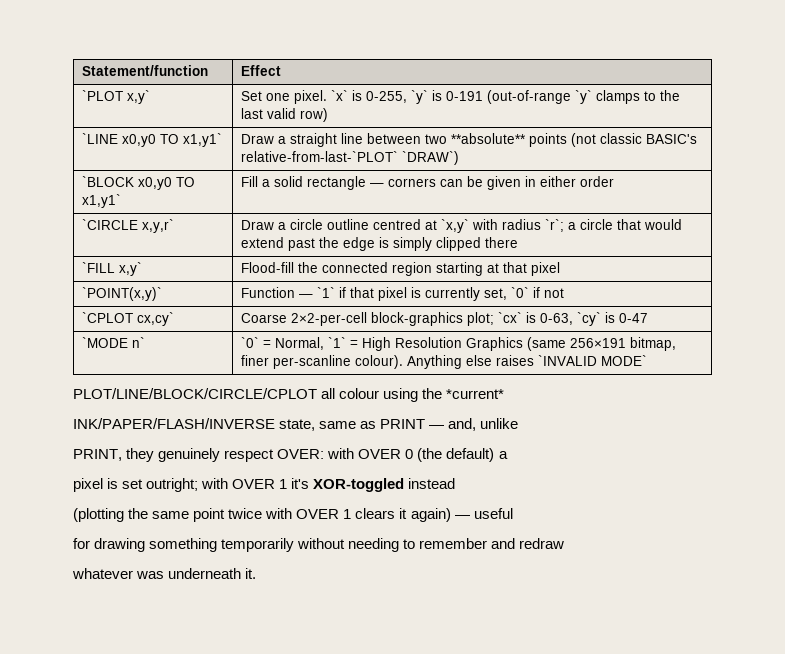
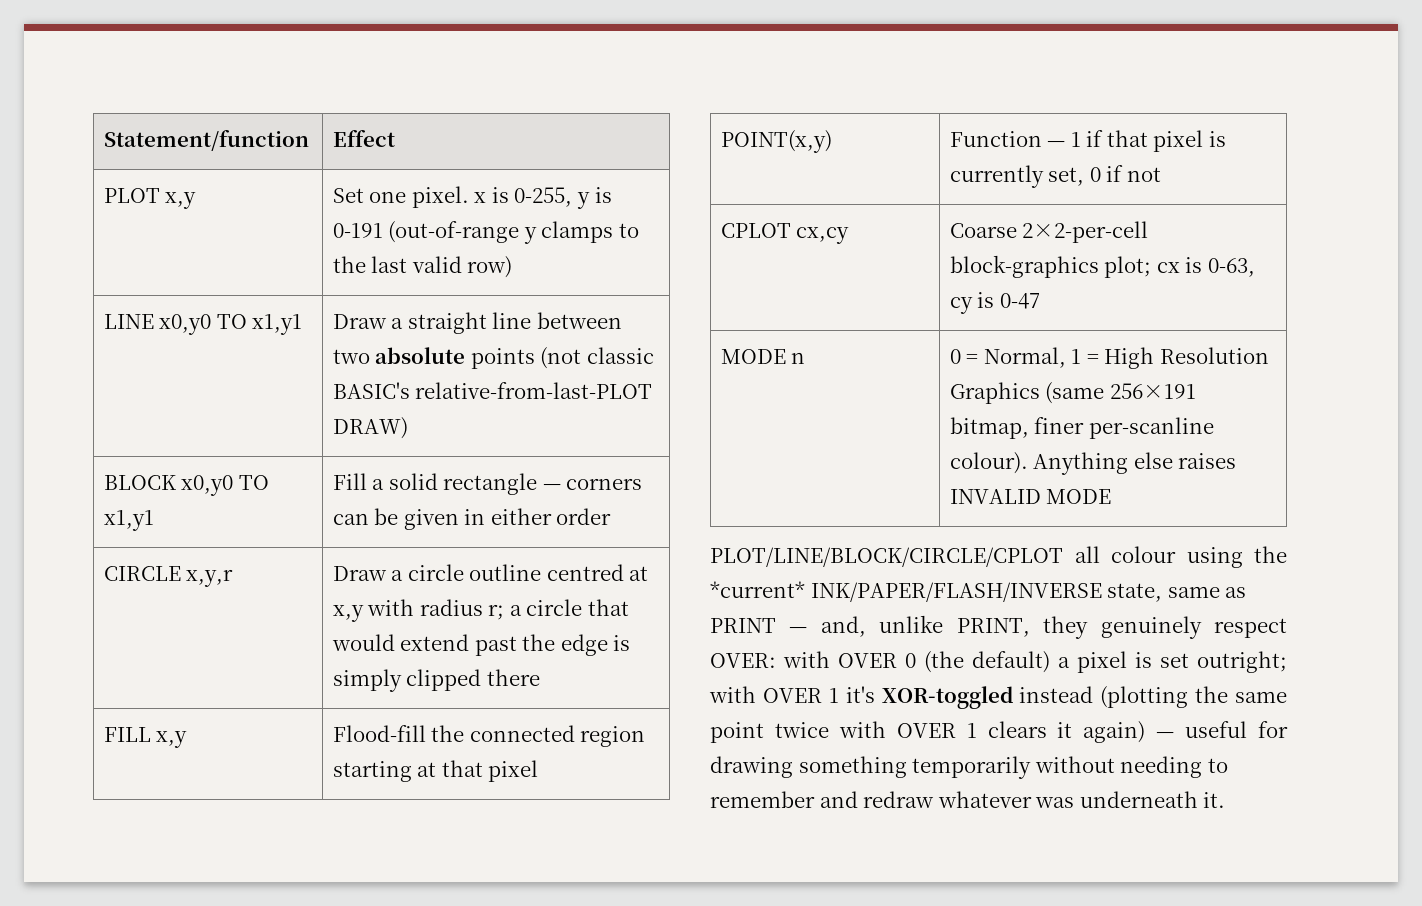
[82,90,151,104] `PLOT x,y` -> [103,188,197,209] PLOT x,y
[331,90,349,101] `x` -> [474,192,487,203] x
[411,90,429,104] `y` -> [576,192,590,209] y
[575,90,593,104] `y` -> [523,227,537,244] y
[82,133,223,147] `LINE x0,y0 TO x1,y1` -> [103,314,303,335] LINE x0,y0 TO x1,y1
[451,133,527,144] **absolute** -> [375,347,466,364] absolute
[241,151,460,165] [82,176,196,190] [82,194,122,208] relative-from-last-`PLOT` `DRAW`) // `BLOCK x0,y0 TO x1,y1` -> [415,382,653,399] [332,417,408,439] [103,475,269,496] [103,510,154,531] relative-from-last-PLOT DRAW) // BLOCK x0,y0 TO x1,y1
[82,219,175,233] `CIRCLE x,y,r` -> [103,566,234,587] CIRCLE x,y,r
[441,219,470,233] `x,y` -> [332,605,364,622] x,y
[545,219,565,232] `r`; -> [488,604,505,620] r;
[82,262,143,276] `FILL x,y` -> [103,727,188,748] FILL x,y
[82,287,163,301] `POINT(x,y)` -> [720,130,832,153] POINT(x,y)
[317,287,336,298] `1` -> [1070,132,1081,147] 1
[511,287,530,298] `0` -> [1089,167,1101,182] 0
[82,312,175,326] `CPLOT cx,cy` -> [720,223,850,244] CPLOT cx,cy
[498,312,523,323] `cx` -> [1156,262,1180,273] cx
[577,312,602,326] `cy` -> [949,297,973,314] cy
[82,337,146,348] [241,337,260,348] `MODE n` | `0` -> [720,349,806,364] [949,349,961,364] MODE n | 0
[328,337,347,348] `1` -> [1071,349,1082,364] 1
[538,355,648,366] `INVALID MODE` -> [949,489,1112,504] INVALID MODE
(505, 394) // -> (805, 589) none
(519, 423) // -> (944, 624) none
(508, 455) // -> (1070, 662) none
(456, 483) // -> (1094, 694) none
(513, 513) // -> (1248, 729) none
(565, 543) // -> (935, 799) none

